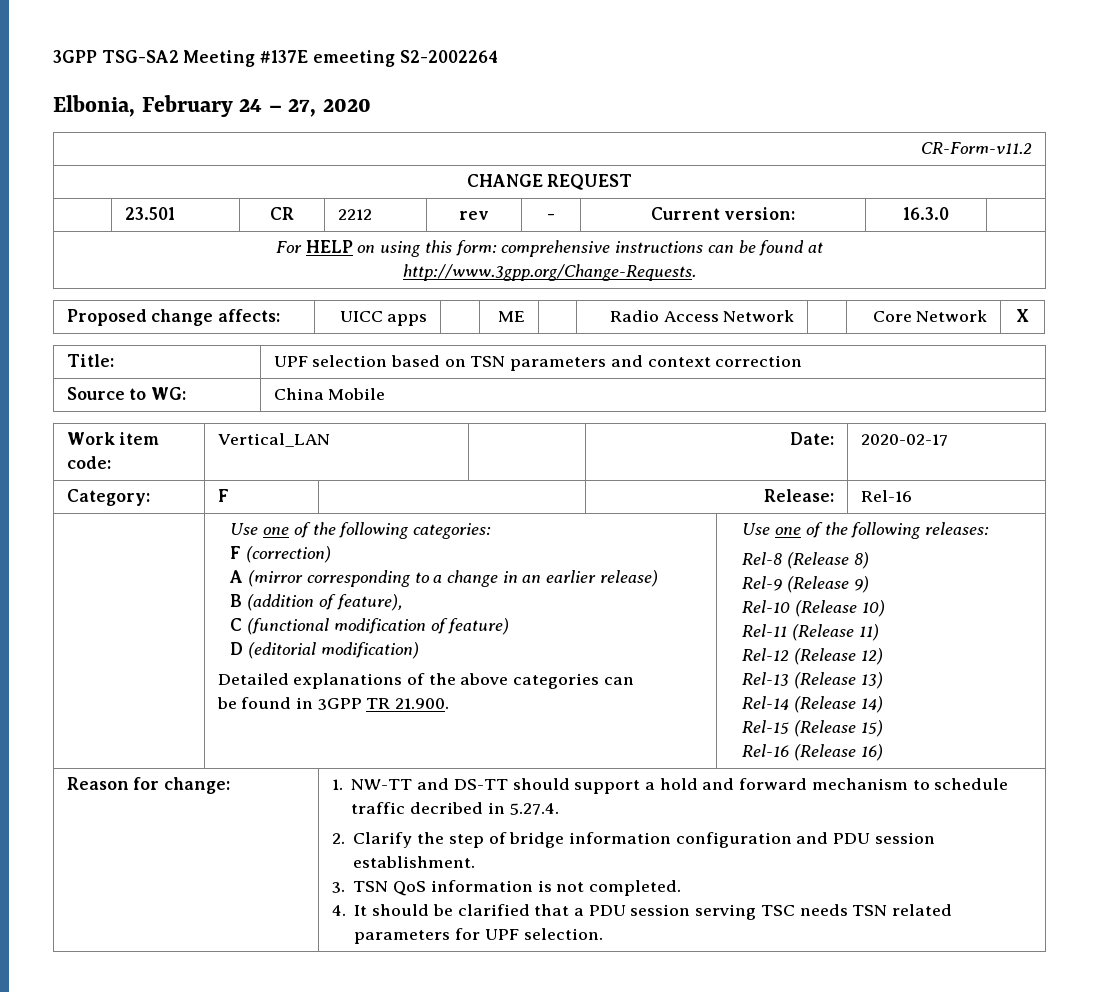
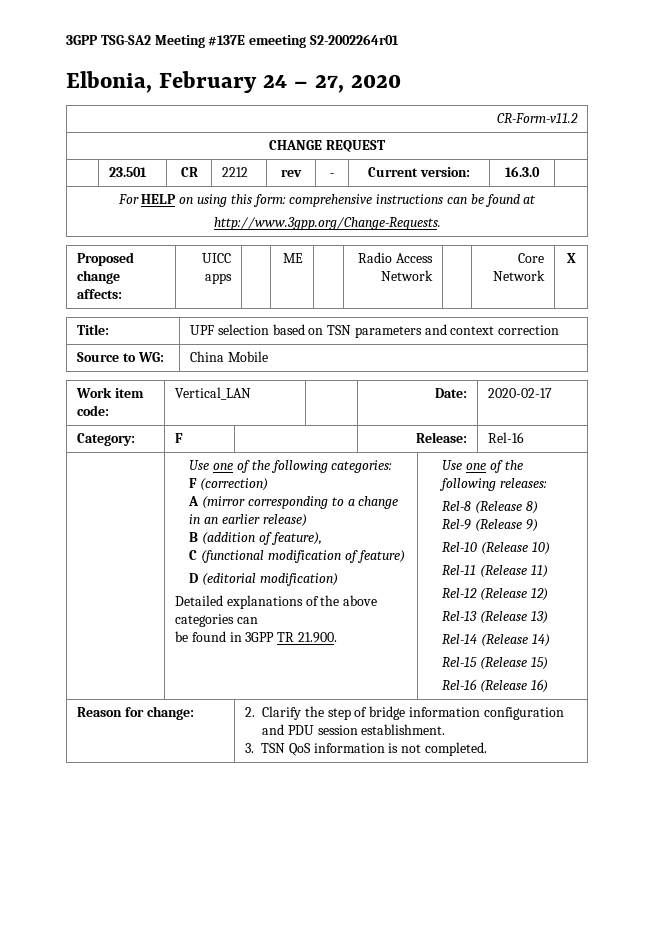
[399,50,498,63] S2-2002264 -> [309,34,399,45] S2-2002264r01
[331,778,1009,794] [351,802,559,815] 1. NW-TT and DS-TT should support a hold and forward mechanism to schedule traffic decribed in 5.27.4. // -> (194, 713) none
[331,904,953,920] [354,928,603,944] // 4. It should be clarified that a PDU session serving TSC needs TSN related parameters for UPF selection. -> (487, 749) none

